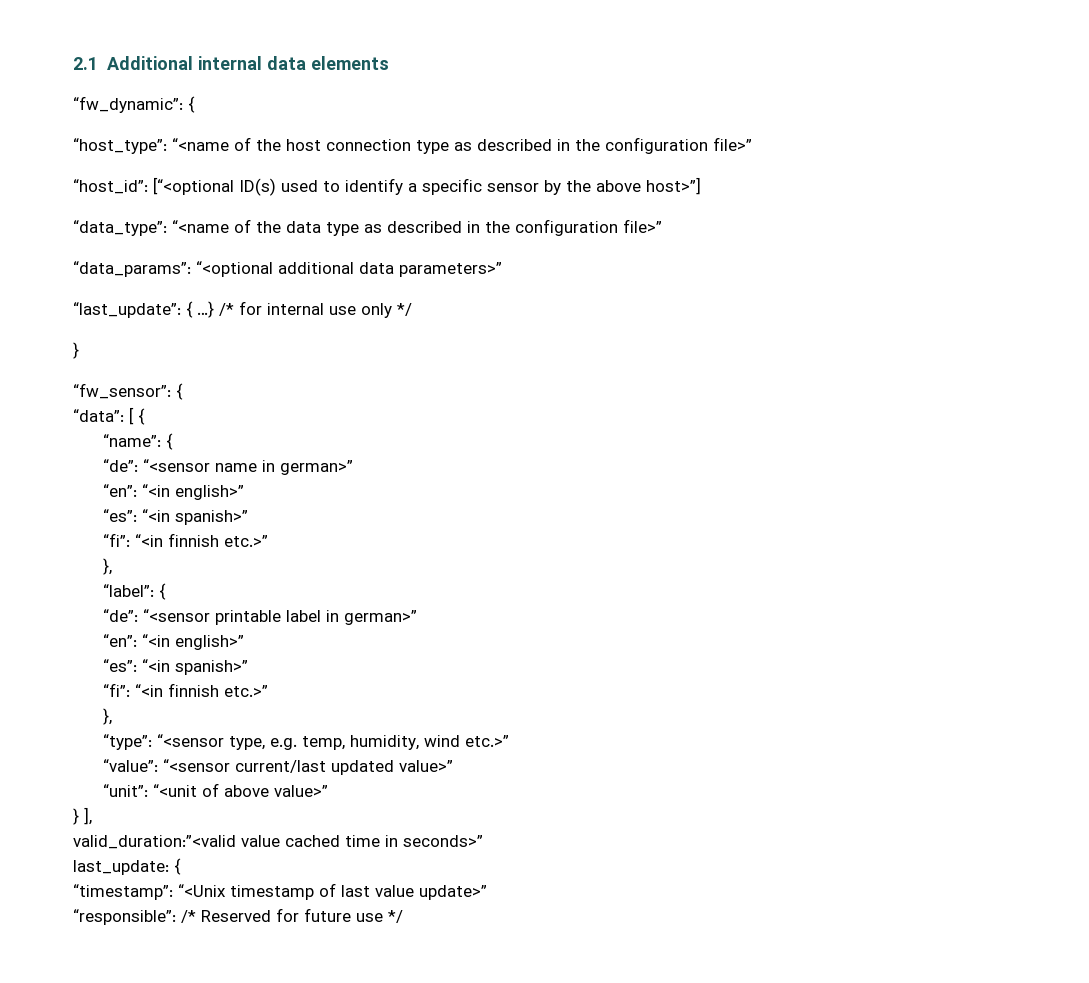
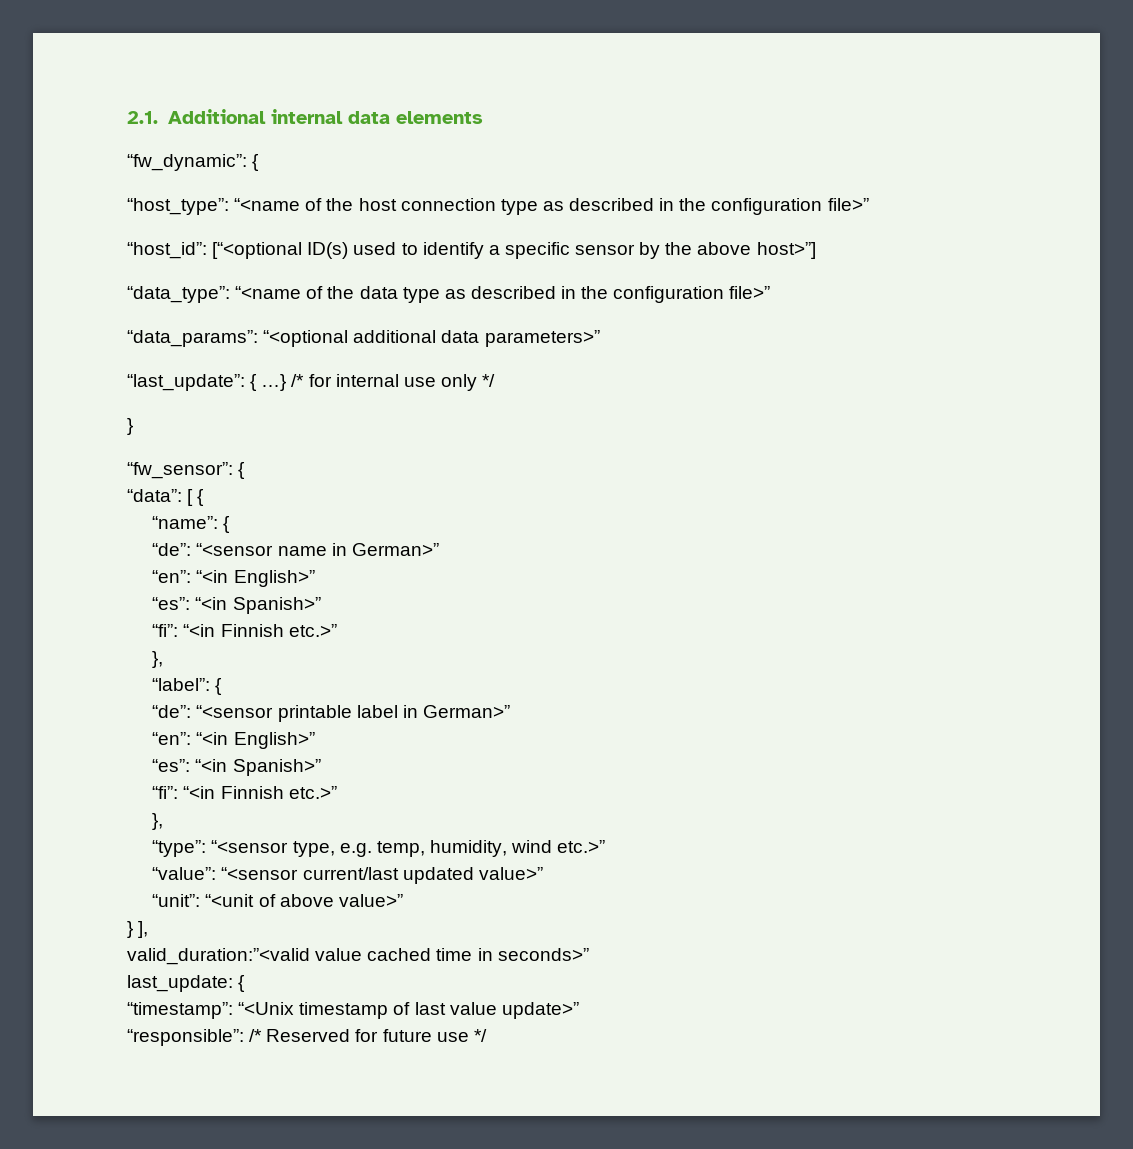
[73,57,98,70] 2.1 -> [127,111,158,124] 2.1.
[279,460,353,475] [102,484,244,500] [102,509,248,525] [102,533,219,547] german>” // “en”: “<in english>” // “es”: “<in spanish>” // “fi”: “<in finnish -> [351,543,439,556] [152,570,315,587] [152,597,321,614] [152,624,284,637] German>” // “en”: “<in English>” // “es”: “<in Spanish>” // “fi”: “<in Finnish
[343,610,417,625] [102,634,244,650] [102,659,248,675] [102,683,219,697] german>” // “en”: “<in english>” // “es”: “<in spanish>” // “fi”: “<in finnish -> [422,705,510,718] [152,732,315,749] [152,759,321,776] [152,786,284,799] German>” // “en”: “<in English>” // “es”: “<in Spanish>” // “fi”: “<in Finnish

